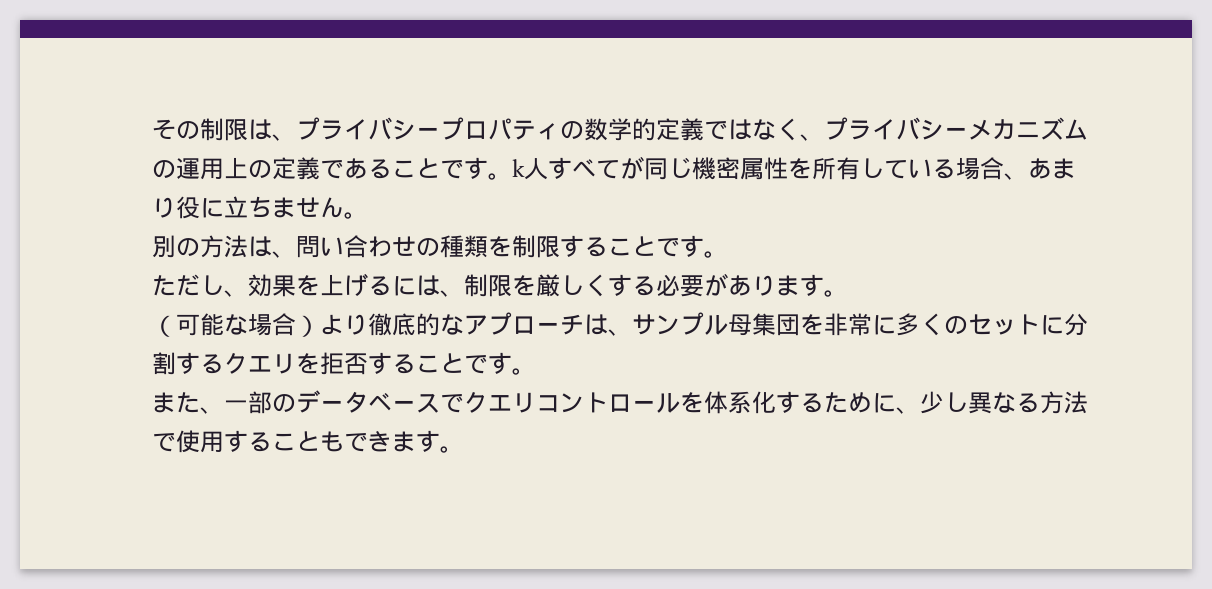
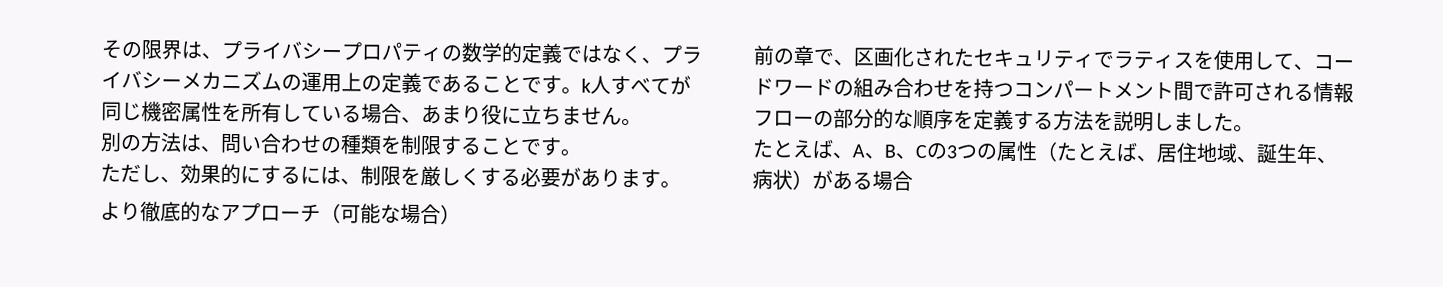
[200,118,248,141] 制限 -> [141,39,183,60] 限界
[296,273,368,296] を上げ -> [220,163,281,185] 的にす
[152,313,320,337] （可能な場合） -> (681, 184) none
[584,312,1088,336] [152,352,536,375] [152,390,1088,414] [152,430,464,453] は、サンプル母集団を非常に多くのセットに分割するクエリを拒否することです。 // また、一部のデータベースでクエリコントロールを体系化するために、少し異なる方法で使用することもできます。 -> [320,202,461,225] [753,45,1354,71] [753,77,1354,104] [753,108,1254,133] [752,138,1337,165] [752,169,913,191] （可能な場合） // 前の章で、区画化されたセキュリティでラティスを使用して、コードワードの組み合わせを持つコンパートメント間で許可される情報フローの部分的な順序を定義する方法を説明しました。 // たとえば、A、B、Cの3つの属性（たとえば、居住地域、誕生年、病状）がある場合

